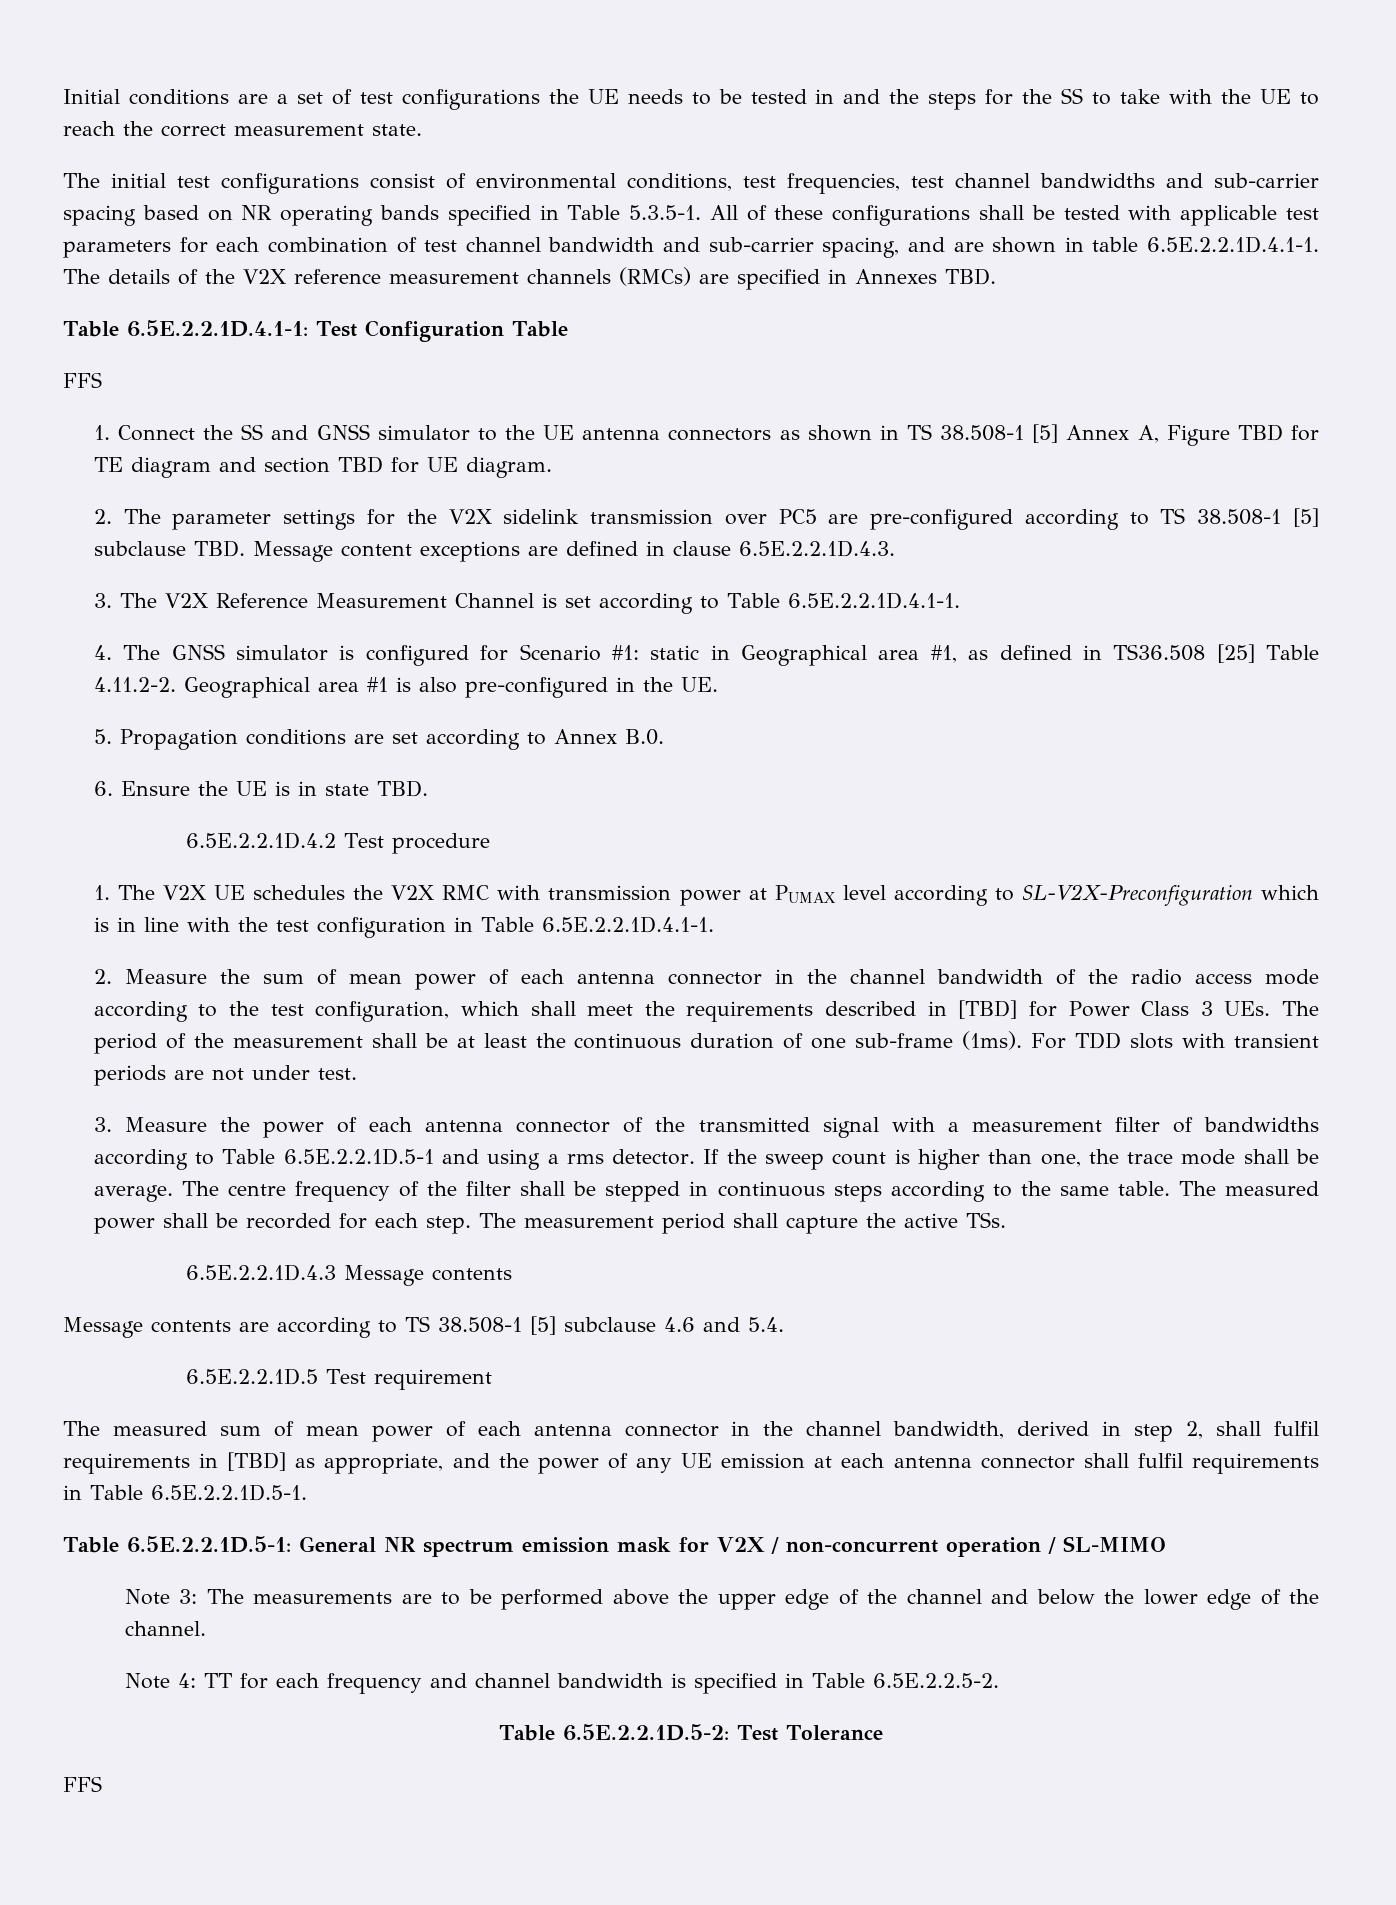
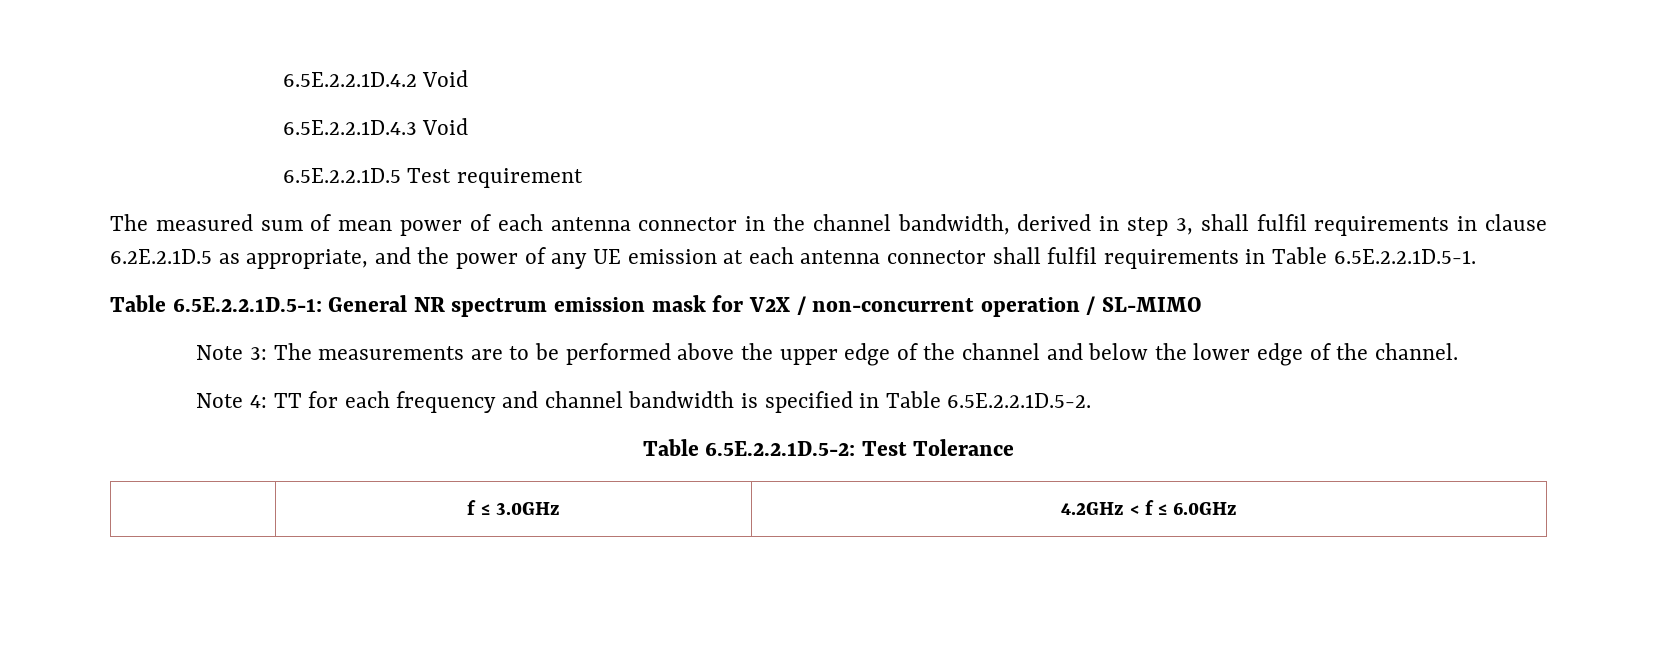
[63,88,1320,110] [63,121,422,137] [63,173,1319,194] [63,205,1320,226] [63,236,1319,258] [63,267,996,290] [63,320,568,342] [63,372,102,388] [93,424,1320,446] [93,456,552,478] [93,508,1319,530] [93,540,895,562] [93,592,960,614] [93,644,1320,666] [93,677,718,698] [93,729,664,750] [93,780,428,797] [186,832,491,854] [93,884,1320,906] [93,916,714,938] [93,969,1320,990] [93,1000,1319,1022] [93,1031,1320,1054] [93,1065,357,1086] [93,1117,1320,1138] [93,1148,1319,1170] [93,1181,1320,1202] [93,1212,1006,1234] [186,1264,513,1286] [63,1316,784,1338] Initial conditions are a set of test configurations the UE needs to be tested in and the steps for the SS to take with the UE to reach the correct measurement state. // The initial test configurations consist of environmental conditions, test frequencies, test channel bandwidths and sub-carrier spacing based on NR operating bands specified in Table 5.3.5-1. All of these configurations shall be tested with applicable test parameters for each combination of test channel bandwidth and sub-carrier spacing, and are shown in table 6.5E.2.2.1D.4.1-1. The details of the V2X reference measurement channels (RMCs) are specified in Annexes TBD. // Table 6.5E.2.2.1D.4.1-1: Test Configuration Table // FFS // 1. Connect the SS and GNSS simulator to the UE antenna connectors as shown in TS 38.508-1 [5] Annex A, Figure TBD for TE diagram and section TBD for UE diagram. // 2. The parameter settings for the V2X sidelink transmission over PC5 are pre-configured according to TS 38.508-1 [5] subclause TBD. Message content exceptions are defined in clause 6.5E.2.2.1D.4.3. // 3. The V2X Reference Measurement Channel is set according to Table 6.5E.2.2.1D.4.1-1. // 4. The GNSS simulator is configured for Scenario #1: static in Geographical area #1, as defined in TS36.508 [25] Table 4.11.2-2. Geographical area #1 is also pre-configured in the UE. // 5. Propagation conditions are set according to Annex B.0. // 6. Ensure the UE is in state TBD. // 6.5E.2.2.1D.4.2 Test procedure // 1. The V2X UE schedules the V2X RMC with transmission power at PUMAX level according to SL-V2X-Preconfiguration which is in line with the test configuration in Table 6.5E.2.2.1D.4.1-1. // 2. Measure the sum of mean power of each antenna connector in the channel bandwidth of the radio access mode according to the test configuration, which shall meet the requirements described in [TBD] for Power Class 3 UEs. The period of the measurement shall be at least the continuous duration of one sub-frame (1ms). For TDD slots with transient periods are not under test. // 3. Measure the power of each antenna connector of the transmitted signal with a measurement filter of bandwidths according to Table 6.5E.2.2.1D.5-1 and using a rms detector. If the sweep count is higher than one, the trace mode shall be average. The centre frequency of the filter shall be stepped in continuous steps according to the same table. The measured power shall be recorded for each step. The measurement period shall capture the active TSs. // 6.5E.2.2.1D.4.3 Message contents // Message contents are according to TS 38.508-1 [5] subclause 4.6 and 5.4. -> [282,70,469,87] [282,118,469,135] 6.5E.2.2.1D.4.2 Void // 6.5E.2.2.1D.4.3 Void
[1186,1421,1320,1439] [63,1452,287,1474] 2, shall fulfil requirements in [TBD] -> [1175,214,1547,236] [110,249,212,264] 3, shall fulfil requirements in clause 6.2E.2.1D.5
[872,1673,999,1688] 6.5E.2.2.5-2. -> [947,393,1092,408] 6.5E.2.2.1D.5-2.
[63,1776,102,1792] // FFS -> [467,500,560,515] [1060,500,1238,515] // | f ≤ 3.0GHz | 4.2GHz < f ≤ 6.0GHz

